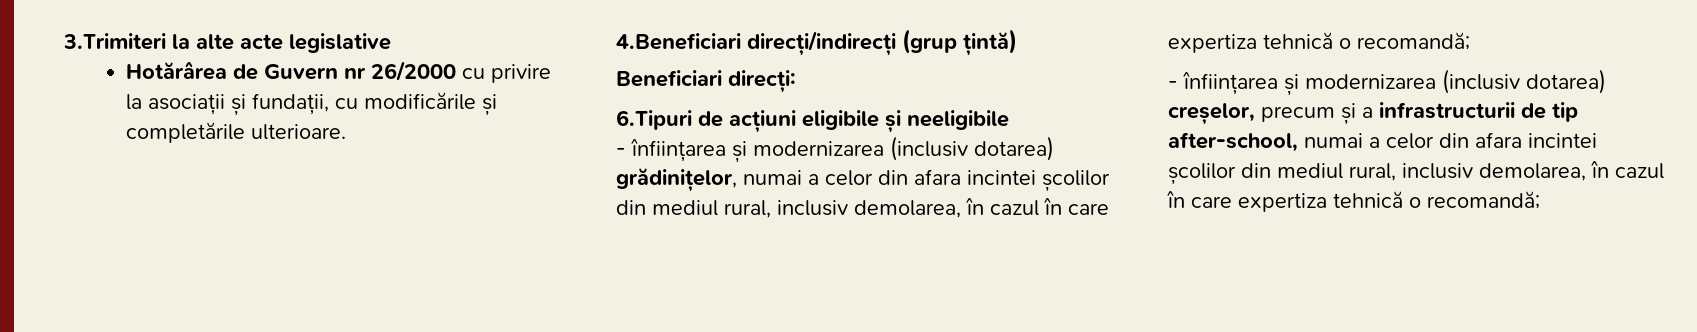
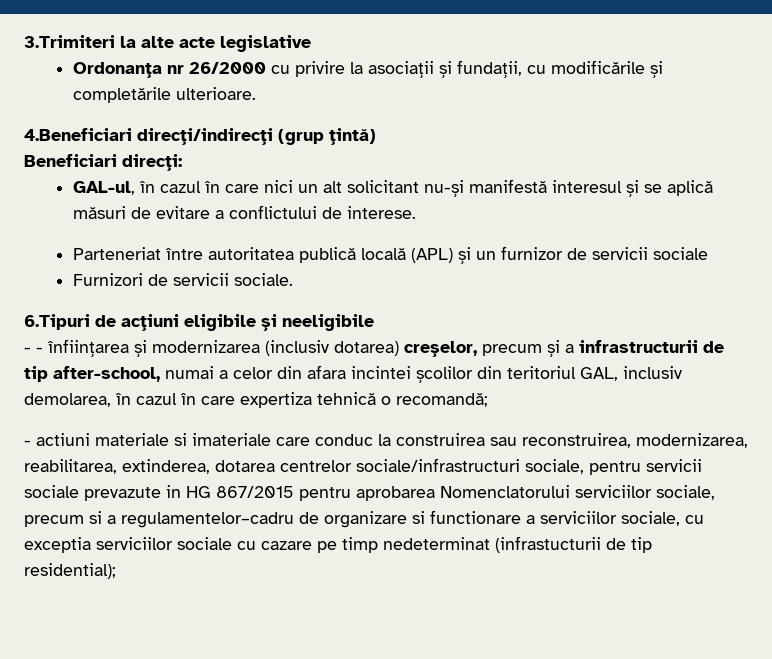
[126,61,339,80] Hotărârea de Guvern -> [72,62,162,78] Ordonanța
(796, 81) none -> [72,179,713,197] [72,205,416,219] [72,246,708,264] [72,273,293,286] // GAL-ul, în cazul în care nici un alt solicitant nu-și manifestă interesul și se aplică măsuri de evitare a conflictului de interese. // Parteneriat între autoritatea publică locală (APL) și un furnizor de servicii sociale // Furnizori de servicii sociale.
[631,136,1054,163] [616,168,1110,192] [616,197,1109,218] [1168,32,1470,53] înființarea și modernizarea (inclusiv dotarea) grădinițelor, numai a celor din afara incintei școlilor din mediul rural, inclusiv demolarea, în cazul în care expertiza tehnică o recomandă; // -> (31, 350) none
[1277,163,1396,181] mediul rural, -> [507,366,618,381] teritoriul GAL,
(1540, 200) none -> [24,433,748,448] [24,458,702,475] [24,485,715,501] [24,510,704,528] [24,536,652,553] [24,563,116,579] // - actiuni materiale si imateriale care conduc la construirea sau reconstruirea, modernizarea, reabilitarea, extinderea, dotarea centrelor sociale/infrastructuri sociale, pentru servicii sociale prevazute in HG 867/2015 pentru aprobarea Nomenclatorului serviciilor sociale, precum si a regulamentelor–cadru de organizare si functionare a serviciilor sociale, cu exceptia serviciilor sociale cu cazare pe timp nedeterminat (infrastucturii de tip residential);

